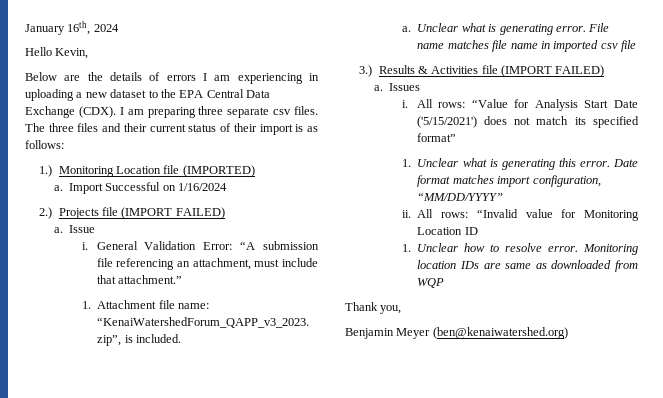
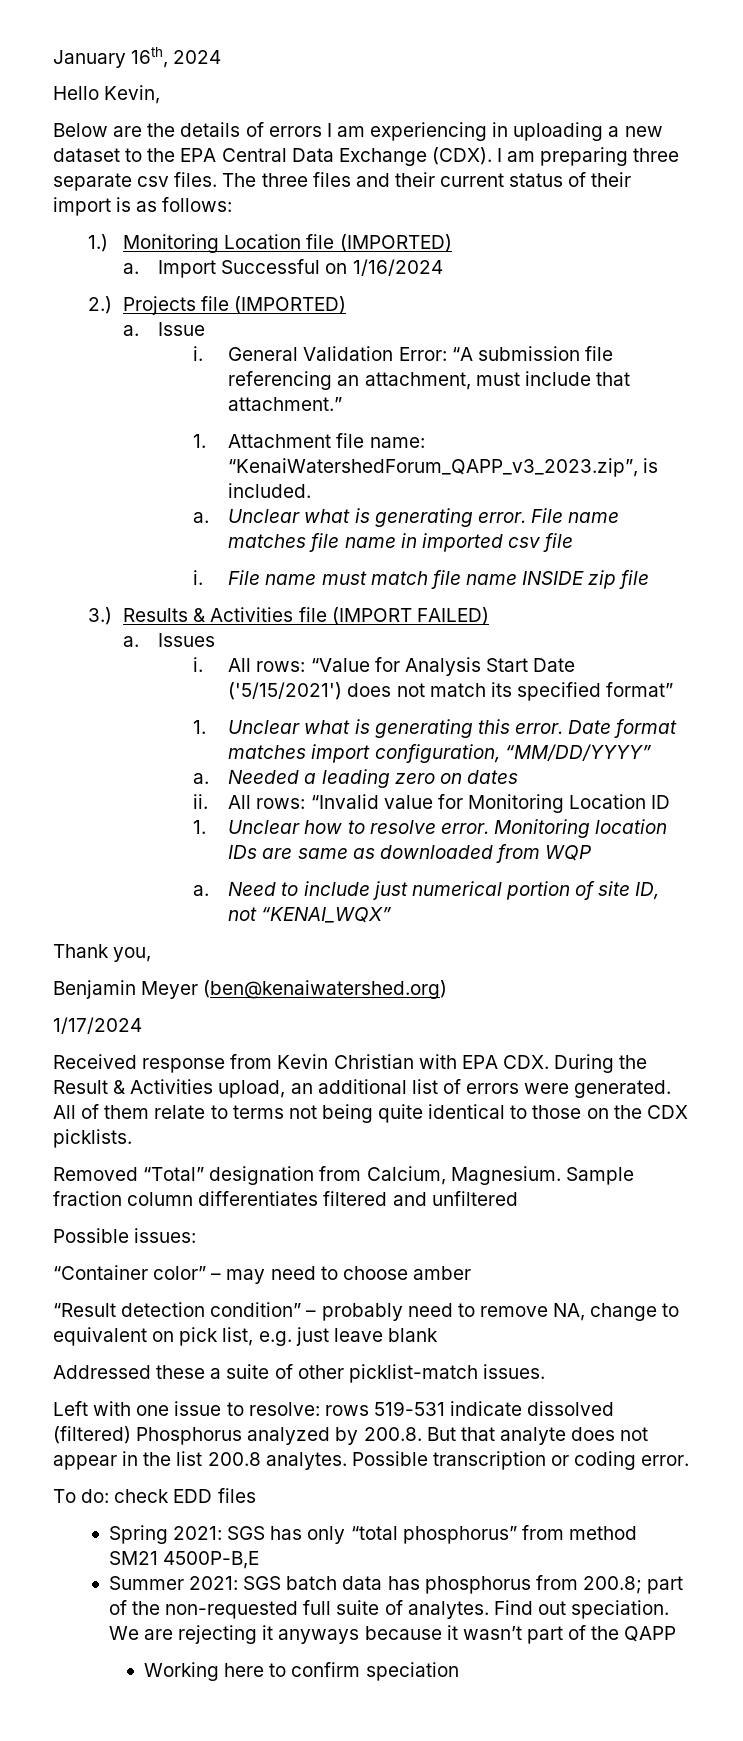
[121,207,225,219] (IMPORT FAILED) -> [234,296,347,314] (IMPORTED)
(637, 46) none -> [193,570,650,589] // i. File name must match file name INSIDE zip file
(504, 196) none -> [193,769,518,788] // a. Needed a leading zero on dates
(445, 283) none -> [193,881,660,900] [228,907,393,923] // a. Need to include just numerical portion of site ID, not “KENAI_WQX”
(568, 333) none -> [53,1017,142,1034] [53,1054,648,1073] [53,1079,672,1098] [53,1104,688,1123] [53,1129,132,1148] [53,1166,634,1185] [53,1191,518,1206] [53,1228,197,1243] [53,1265,471,1284] [53,1302,680,1321] [53,1327,438,1346] [53,1364,545,1383] [53,1401,615,1416] [53,1426,649,1445] [53,1451,690,1470] [53,1488,256,1503] [108,1525,637,1544] [108,1551,260,1569] [108,1575,684,1594] [108,1600,670,1619] [108,1625,677,1644] [144,1662,459,1681] // 1/17/2024 // Received response from Kevin Christian with EPA CDX. During the Result & Activities upload, an additional list of errors were generated. All of them relate to terms not being quite identical to those on the CDX picklists. // Removed “Total” designation from Calcium, Magnesium. Sample fraction column differentiates filtered and unfiltered // Possible issues: // “Container color” – may need to choose amber // “Result detection condition” – probably need to remove NA, change to equivalent on pick list, e.g. just leave blank // Addressed these a suite of other picklist-match issues. // Left with one issue to resolve: rows 519-531 indicate dissolved (filtered) Phosphorus analyzed by 200.8. But that analyte does not appear in the list 200.8 analytes. Possible transcription or coding error. // To do: check EDD files // Spring 2021: SGS has only “total phosphorus” from method SM21 4500P-B,E // Summer 2021: SGS batch data has phosphorus from 200.8; part of the non-requested full suite of analytes. Find out speciation. We are rejecting it anyways because it wasn’t part of the QAPP // Working here to confirm speciation

